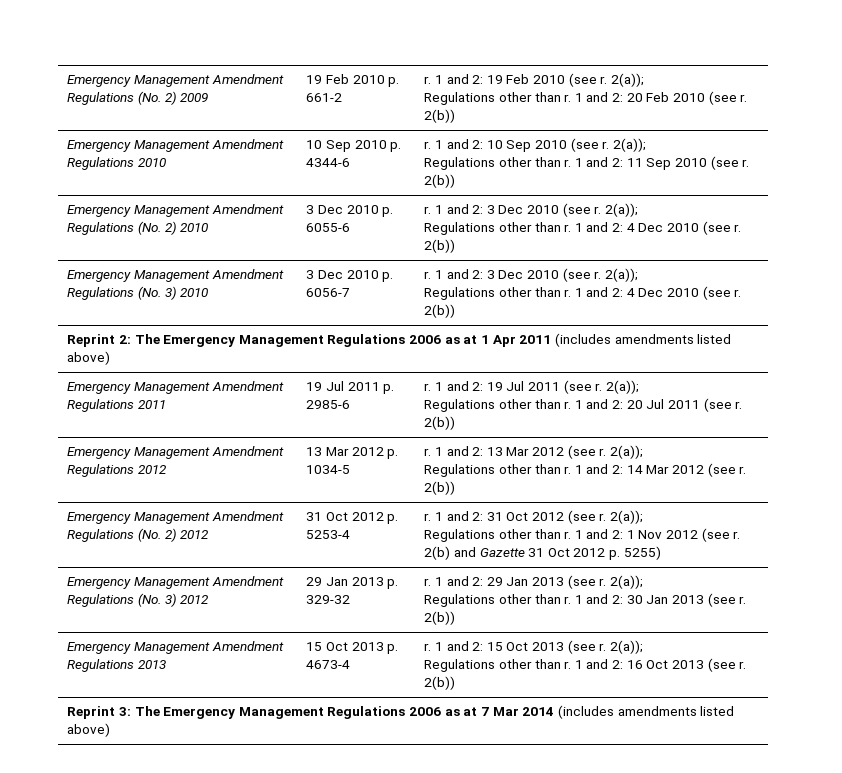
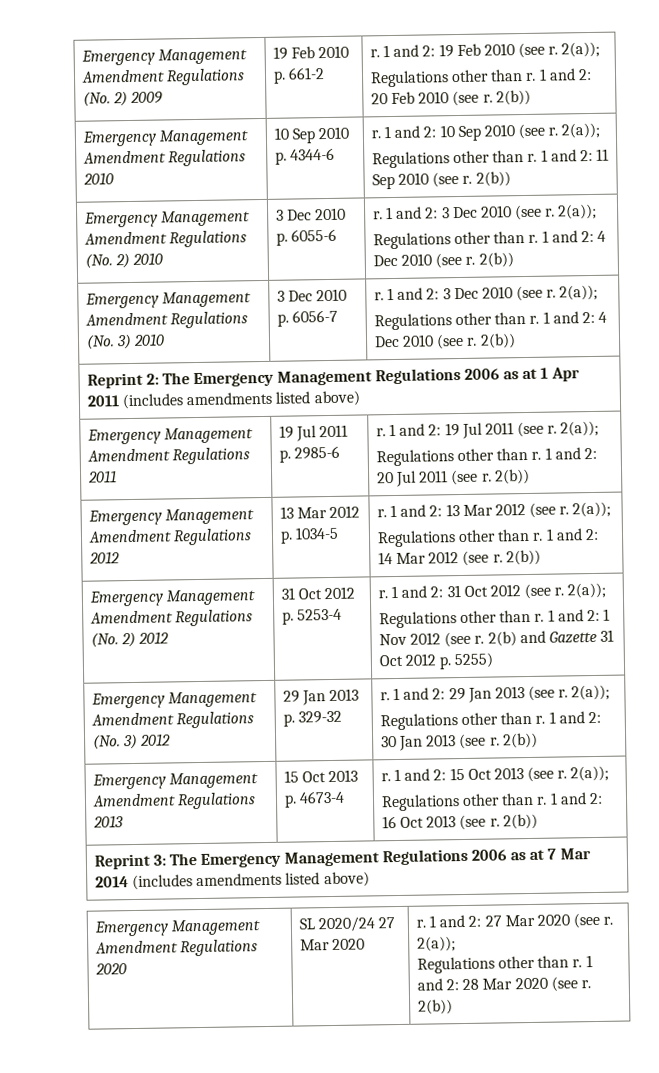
(111, 730) none -> [93,919,261,937] [94,939,258,957] [94,963,127,975] [298,916,396,933] [299,938,365,951] [415,912,614,929] [416,936,456,952] [416,955,593,974] [416,976,591,992] [417,999,453,1015] // Emergency Management Amendment Regulations 2020 | SL 2020/24 27 Mar 2020 | r. 1 and 2: 27 Mar 2020 (see r. 2(a)); // Regulations other than r. 1 and 2: 28 Mar 2020 (see r. 2(b))

